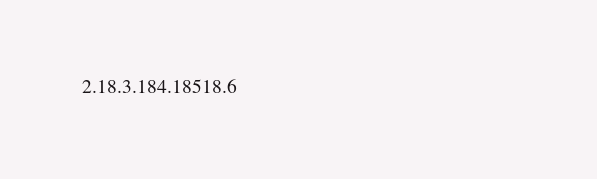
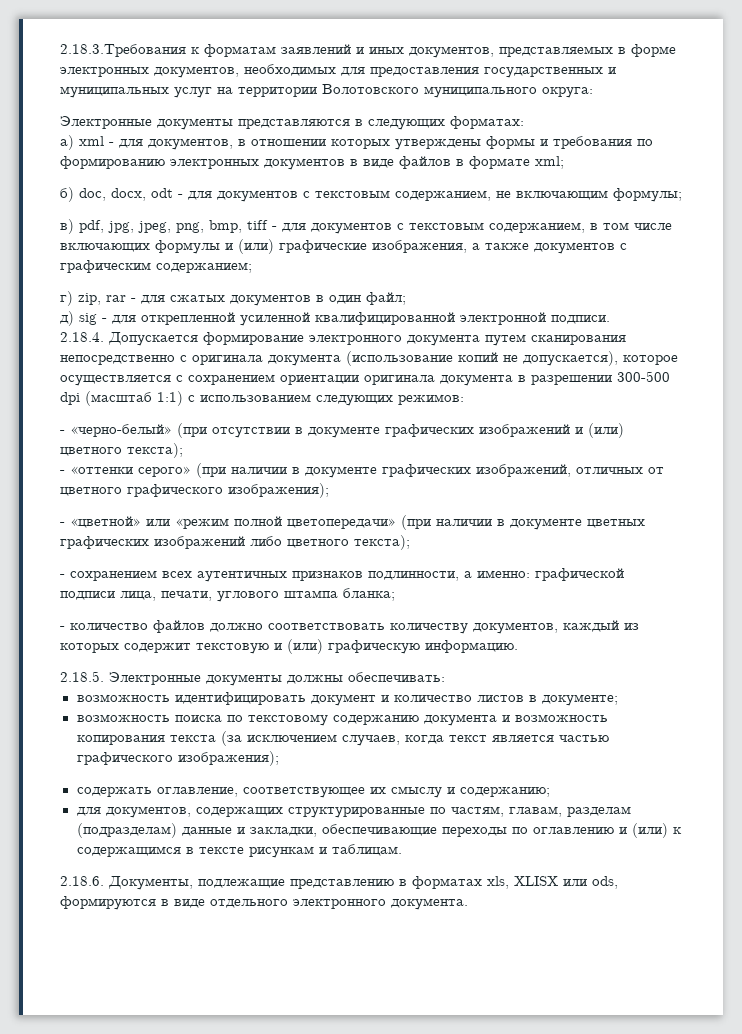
[82,79,237,93] 2.18.3.184.18518.6 -> [60,44,676,58] [60,64,616,78] [60,84,593,98] [60,116,524,130] [60,135,653,150] [60,156,564,170] [60,187,682,202] [60,219,672,234] [60,239,627,254] [60,260,252,273] [60,291,406,306] [60,311,610,326] [60,332,626,346] [60,351,678,366] [60,371,670,386] [60,391,464,406] [60,423,624,438] [60,443,183,458] [60,463,664,478] [60,483,329,498] [60,515,645,530] [60,535,410,550] [60,568,624,582] [60,588,395,602] [60,620,639,634] [60,639,518,654] [60,671,445,686] [76,692,618,706] [76,714,608,726] [76,731,609,746] [76,751,279,766] [76,786,550,798] [76,806,631,818] [76,823,682,838] [76,844,402,858] [60,876,618,890] [60,896,468,910] 2.18.3.Требования к форматам заявлений и иных документов, представляемых в форме электронных документов, необходимых для предоставления государственных и муниципальных услуг на территории Волотовского муниципального округа: // Электронные документы представляются в следующих форматах: // а) xml - для документов, в отношении которых утверждены формы и требования по формированию электронных документов в виде файлов в формате xml; // б) doc, docx, odt - для документов с текстовым содержанием, не включающим формулы; // в) pdf, jpg, jpeg, png, bmp, tiff - для документов с текстовым содержанием, в том числе включающих формулы и (или) графические изображения, а также документов с графическим содержанием; // г) zip, rar - для сжатых документов в один файл; // д) sig - для открепленной усиленной квалифицированной электронной подписи. // 2.18.4. Допускается формирование электронного документа путем сканирования непосредственно с оригинала документа (использование копий не допускается), которое осуществляется с сохранением ориентации оригинала документа в разрешении 300-500 dpi (масштаб 1:1) с использованием следующих режимов: // - «черно-белый» (при отсутствии в документе графических изображений и (или) цветного текста); // - «оттенки серого» (при наличии в документе графических изображений, отличных от цветного графического изображения); // - «цветной» или «режим полной цветопередачи» (при наличии в документе цветных графических изображений либо цветного текста); // - сохранением всех аутентичных признаков подлинности, а именно: графической подписи лица, печати, углового штампа бланка; // - количество файлов должно соответствовать количеству документов, каждый из которых содержит текстовую и (или) графическую информацию. // 2.18.5. Электронные документы должны обеспечивать: // возможность идентифицировать документ и количество листов в документе; // возможность поиска по текстовому содержанию документа и возможность копирования текста (за исключением случаев, когда текст является частью графического изображения); // содержать оглавление, соответствующее их смыслу и содержанию; // для документов, содержащих структурированные по частям, главам, разделам (подразделам) данные и закладки, обеспечивающие переходы по оглавлению и (или) к содержащимся в тексте рисункам и таблицам. // 2.18.6. Документы, подлежащие представлению в форматах xls, XLISX или ods, формируются в виде отдельного электронного документа.

